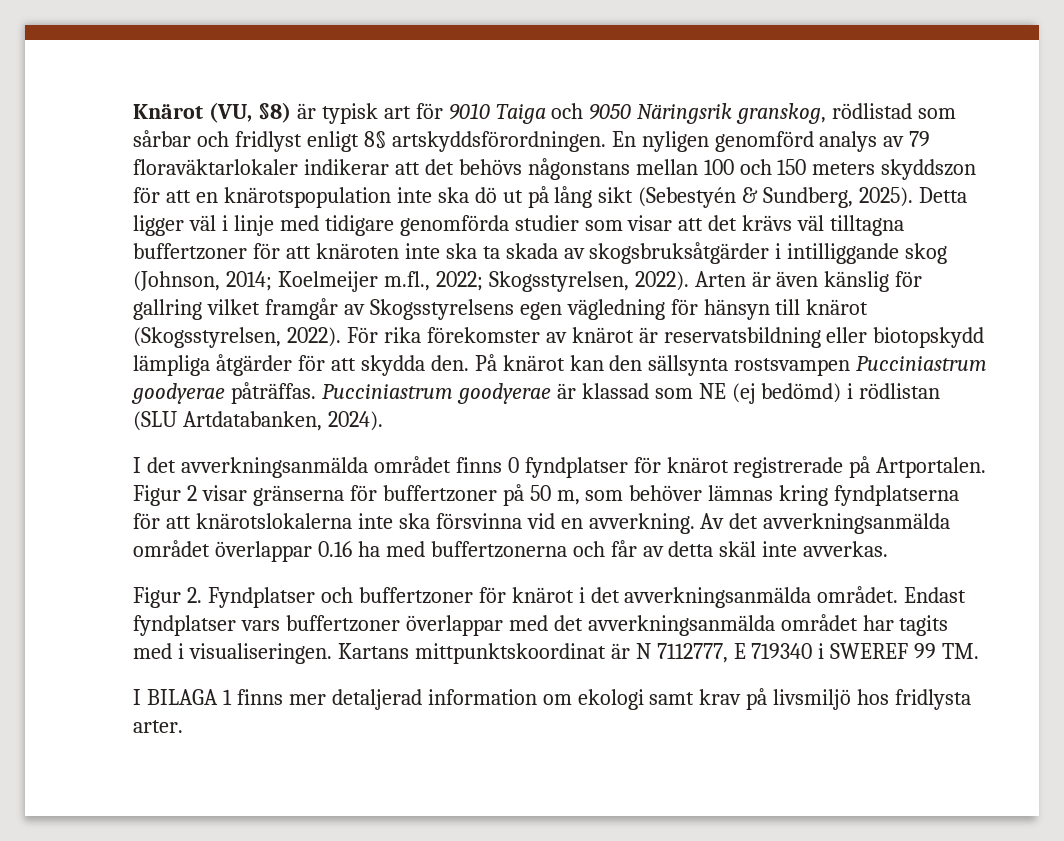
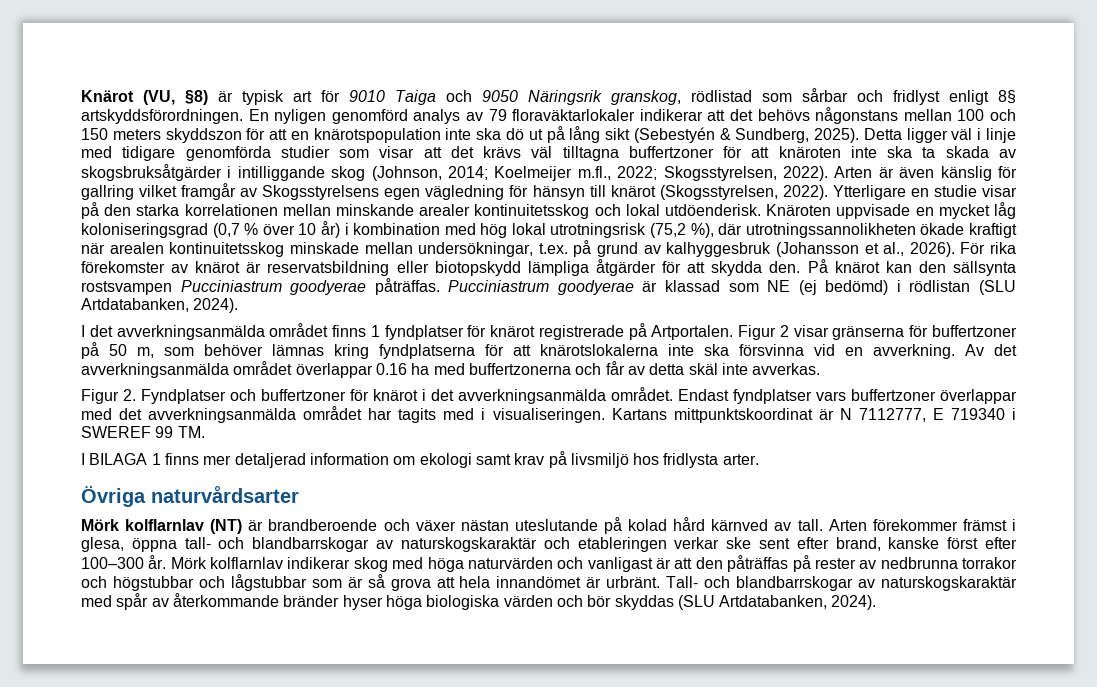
(341, 337) none -> [832,185,1017,200] [81,202,1017,219] [81,221,1018,238] [81,240,955,257] Ytterligare en studie visar på den starka korrelationen mellan minskande arealer kontinuitetsskog och lokal utdöenderisk. Knäroten uppvisade en mycket låg koloniseringsgrad (0,7 % över 10 år) i kombination med hög lokal utrotningsrisk (75,2 %), där utrotningssannolikheten ökade kraftigt när arealen kontinuitetsskog minskade mellan undersökningar, t.ex. på grund av kalhyggesbruk (Johansson et al., 2026).
[507,457,519,473] 0 -> [370,325,380,337] 1
(183, 726) none -> [81,486,299,507] [81,517,1016,534] [81,537,1017,552] [81,555,1017,572] [81,574,1018,591] [81,593,877,610] // Övriga naturvårdsarter // Mörk kolflarnlav (NT) är brandberoende och växer nästan uteslutande på kolad hård kärnved av tall. Arten förekommer främst i glesa, öppna tall- och blandbarrskogar av naturskogskaraktär och etableringen verkar ske sent efter brand, kanske först efter 100–300 år. Mörk kolflarnlav indikerar skog med höga naturvärden och vanligast är att den påträffas på rester av nedbrunna torrakor och högstubbar och lågstubbar som är så grova att hela innandömet är urbränt. Tall- och blandbarrskogar av naturskogskaraktär med spår av återkommande bränder hyser höga biologiska värden och bör skyddas (SLU Artdatabanken, 2024).

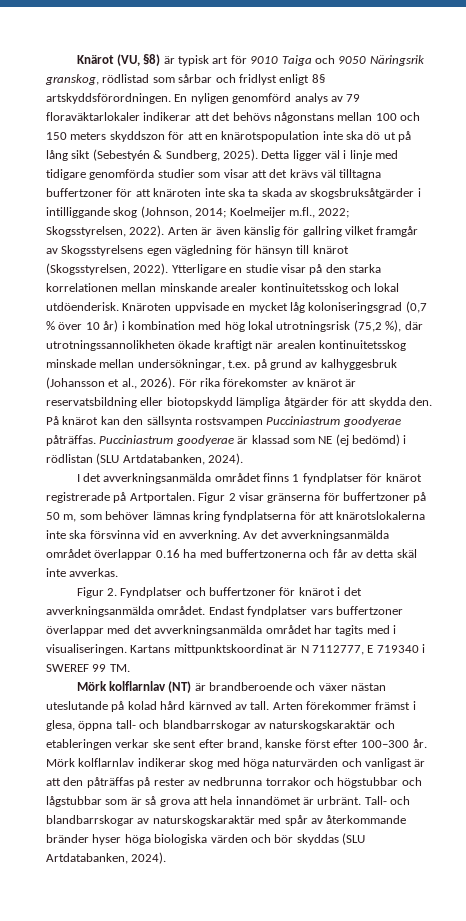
[81,451,759,468] [81,486,299,507] // I BILAGA 1 finns mer detaljerad information om ekologi samt krav på livsmiljö hos fridlysta arter. // Övriga naturvårdsarter -> (130, 668) none

